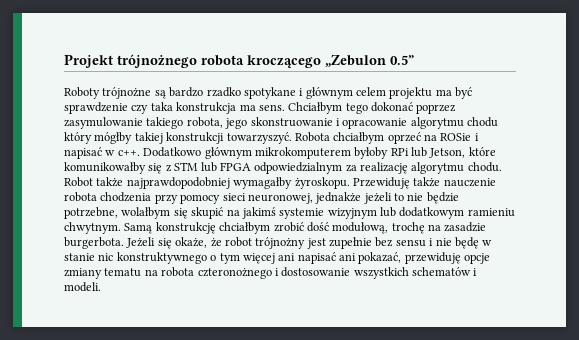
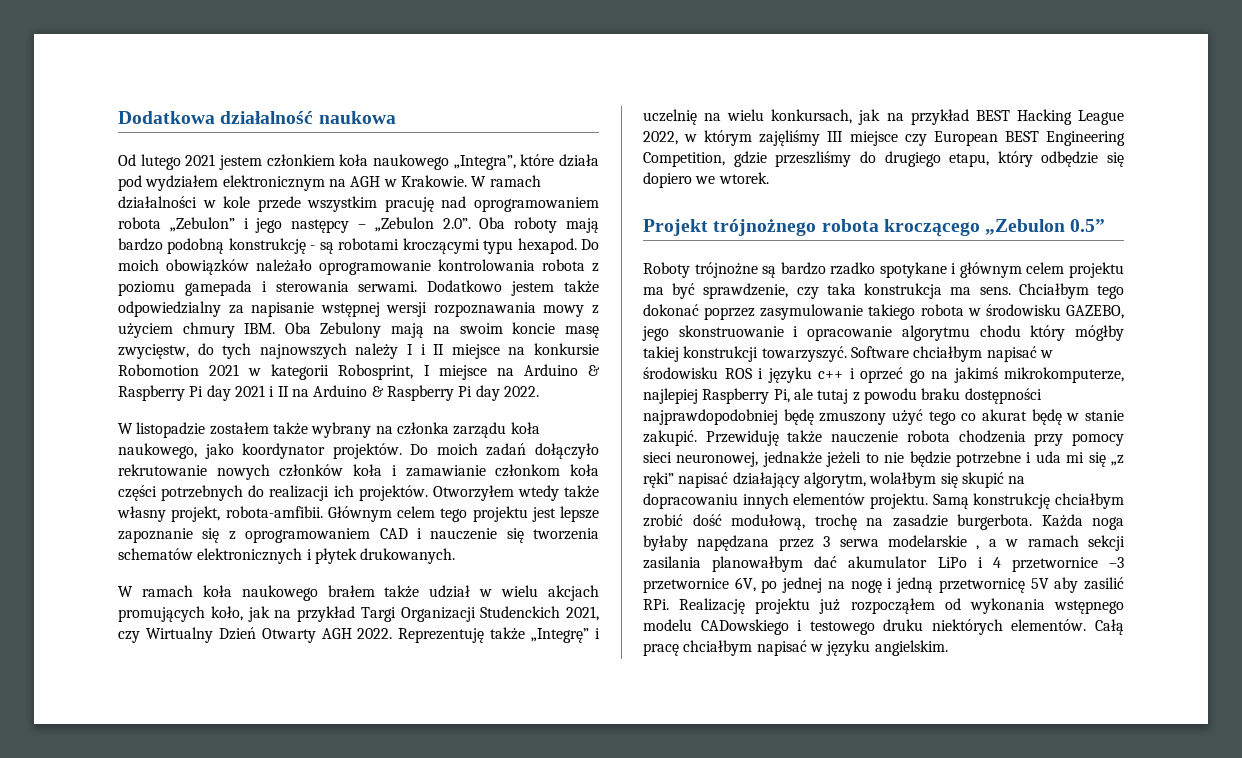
(64, 61) none -> [118,111,396,124] [118,154,599,170] [118,175,541,191] [118,196,599,212] [118,217,599,233] [118,238,600,254] [118,259,599,275] [118,280,599,296] [118,301,599,317] [118,322,599,338] [118,343,600,359] [118,364,600,380] [118,385,539,401] [118,422,540,438] [118,443,599,459] [118,464,599,480] [118,485,599,501] [117,506,599,522] [118,528,599,543] [118,548,456,564] [118,585,600,601] [118,606,599,622] [118,627,601,643] [643,109,1124,125] [643,130,1125,146] [643,151,1124,167] [643,172,769,188] Dodatkowa działalność naukowa // Od lutego 2021 jestem członkiem koła naukowego „Integra”, które działa pod wydziałem elektronicznym na AGH w Krakowie. W ramach działalności w kole przede wszystkim pracuję nad oprogramowaniem robota „Zebulon” i jego następcy – „Zebulon 2.0”. Oba roboty mają bardzo podobną konstrukcję - są robotami kroczącymi typu hexapod. Do moich obowiązków należało oprogramowanie kontrolowania robota z poziomu gamepada i sterowania serwami. Dodatkowo jestem także odpowiedzialny za napisanie wstępnej wersji rozpoznawania mowy z użyciem chmury IBM. Oba Zebulony mają na swoim koncie masę zwycięstw, do tych najnowszych należy I i II miejsce na konkursie Robomotion 2021 w kategorii Robosprint, I miejsce na Arduino & Raspberry Pi day 2021 i II na Arduino & Raspberry Pi day 2022. // W listopadzie zostałem także wybrany na członka zarządu koła naukowego, jako koordynator projektów. Do moich zadań dołączyło rekrutowanie nowych członków koła i zamawianie członkom koła części potrzebnych do realizacji ich projektów. Otworzyłem wtedy także własny projekt, robota-amfibii. Głównym celem tego projektu jest lepsze zapoznanie się z oprogramowaniem CAD i nauczenie się tworzenia schematów elektronicznych i płytek drukowanych. // W ramach koła naukowego brałem także udział w wielu akcjach promujących koło, jak na przykład Targi Organizacji Studenckich 2021, czy Wirtualny Dzień Otwarty AGH 2022. Reprezentuję także „Integrę” i uczelnię na wielu konkursach, jak na przykład BEST Hacking League 2022, w którym zajęliśmy III miejsce czy European BEST Engineering Competition, gdzie przeszliśmy do drugiego etapu, który odbędzie się dopiero we wtorek. //
[64,102,128,114] sprawdzenie -> [703,283,789,299] sprawdzenie,
[186,117,223,128] robota, -> [920,304,1124,319] robota w środowisku GAZEBO,
[294,132,479,144] [64,147,496,159] [64,162,502,174] [64,177,350,189] Robota chciałbym oprzeć na ROSie i napisać w c++. Dodatkowo głównym mikrokomputerem byłoby RPi lub Jetson, które komunikowałby się z STM lub FPGA odpowiedzialnym za realizację algorytmu chodu. Robot także najprawdopodobniej wymagałby żyroskopu. -> [850,346,1053,362] [643,367,1124,383] [643,388,1042,404] [643,409,1124,425] [643,430,697,446] Software chciałbym napisać w środowisku ROS i języku c++ i oprzeć go na jakimś mikrokomputerze, najlepiej Raspberry Pi, ale tutaj z powodu braku dostępności najprawdopodobniej będę zmuszony użyć tego co akurat będę w stanie zakupić.
[64,207,515,219] [64,222,121,234] potrzebne, wolałbym się skupić na jakimś systemie wizyjnym lub dodatkowym ramieniu chwytnym. -> [955,451,1124,467] [643,472,1026,488] [643,493,928,509] potrzebne i uda mi się „z ręki” napisać działający algorytm, wolałbym się skupić na dopracowaniu innych elementów projektu.
[126,237,493,249] [64,252,491,264] [64,267,478,279] [64,282,101,292] Jeżeli się okaże, że robot trójnożny jest zupełnie bez sensu i nie będę w stanie nic konstruktywnego o tym więcej ani napisać ani pokazać, przewiduję opcje zmiany tematu na robota czteronożnego i dostosowanie wszystkich schematów i modeli. -> [1041,514,1124,530] [643,535,1125,551] [643,556,1124,572] [643,577,1124,593] [643,598,1124,614] [643,619,1124,635] [643,640,948,656] Każda noga byłaby napędzana przez 3 serwa modelarskie , a w ramach sekcji zasilania planowałbym dać akumulator LiPo i 4 przetwornice –3 przetwornice 6V, po jednej na nogę i jedną przetwornicę 5V aby zasilić RPi. Realizację projektu już rozpocząłem od wykonania wstępnego modelu CADowskiego i testowego druku niektórych elementów. Całą pracę chciałbym napisać w języku angielskim.

